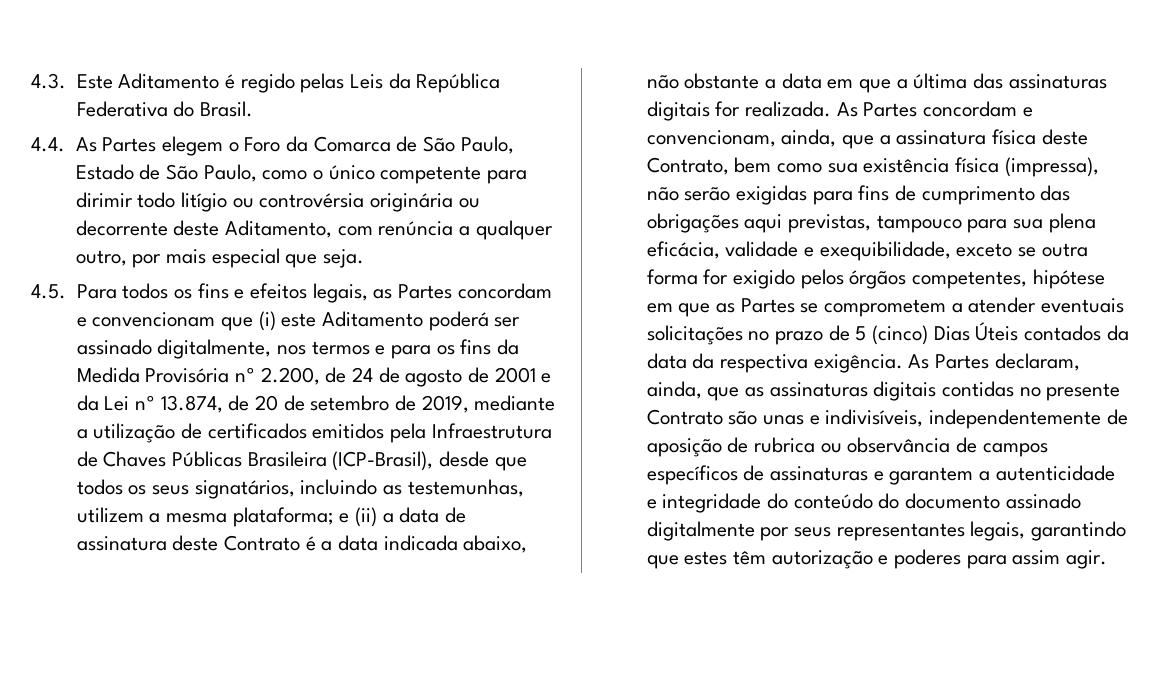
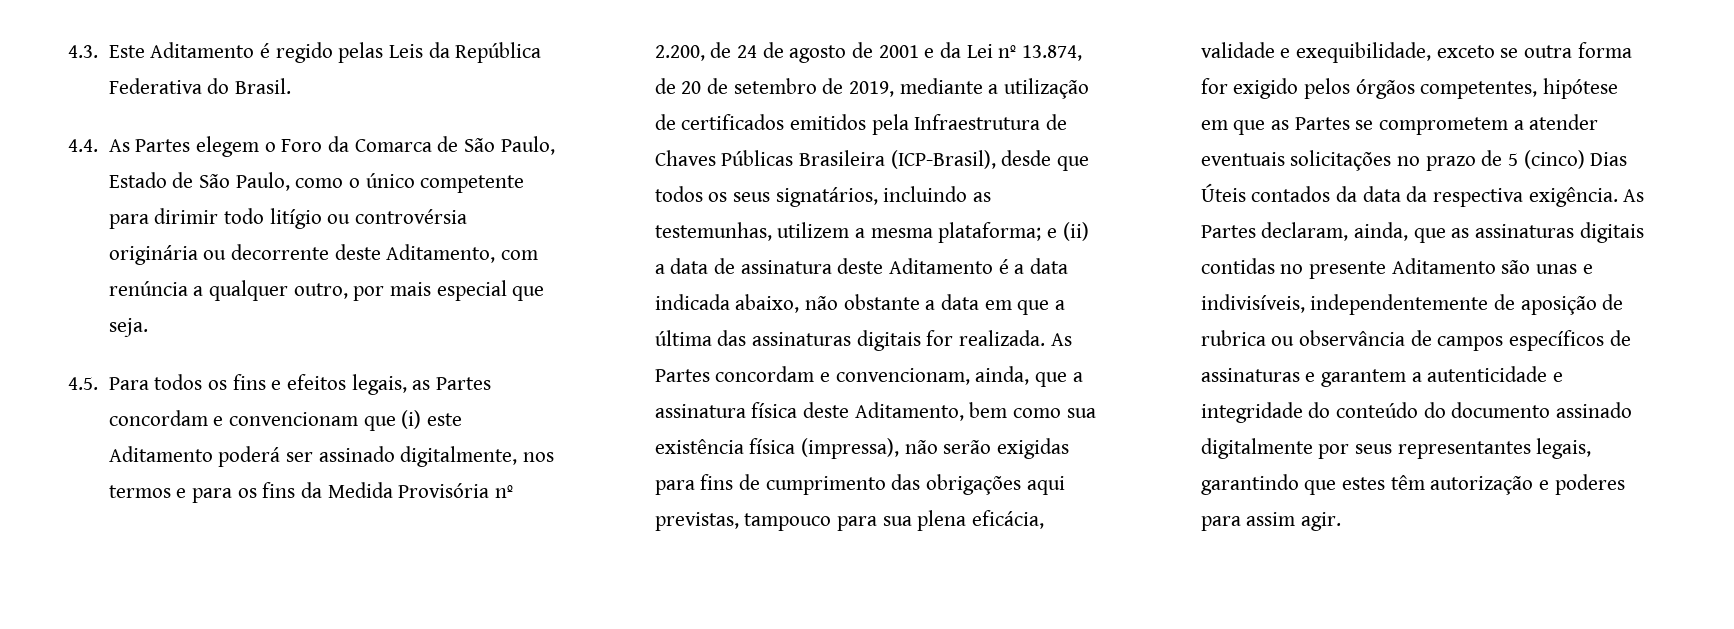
[223,535,300,551] Contrato -> [888,258,993,274] Aditamento
[646,157,729,175] Contrato, -> [854,402,964,421] Aditamento,
[646,409,723,425] Contrato -> [1391,258,1496,274] Aditamento

